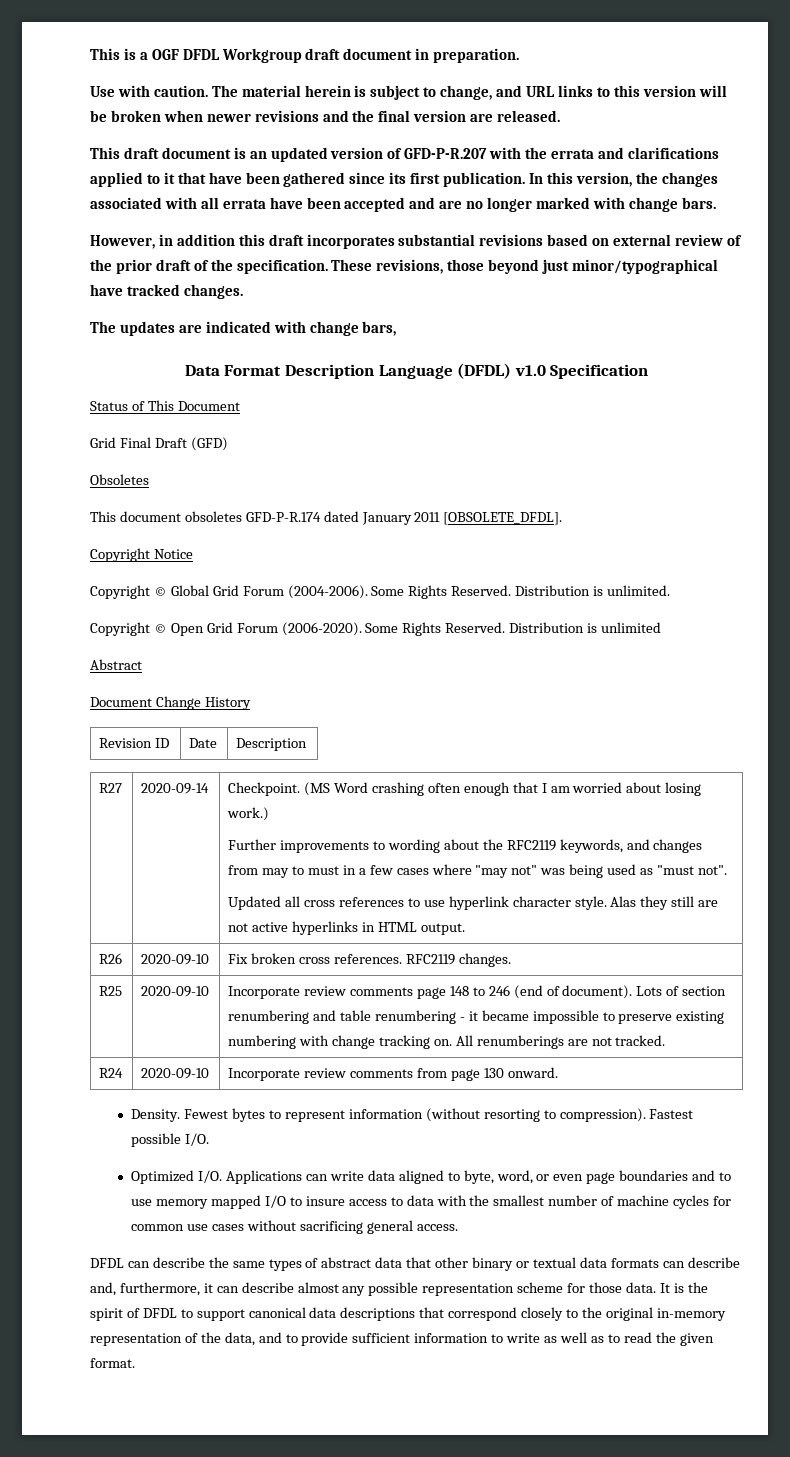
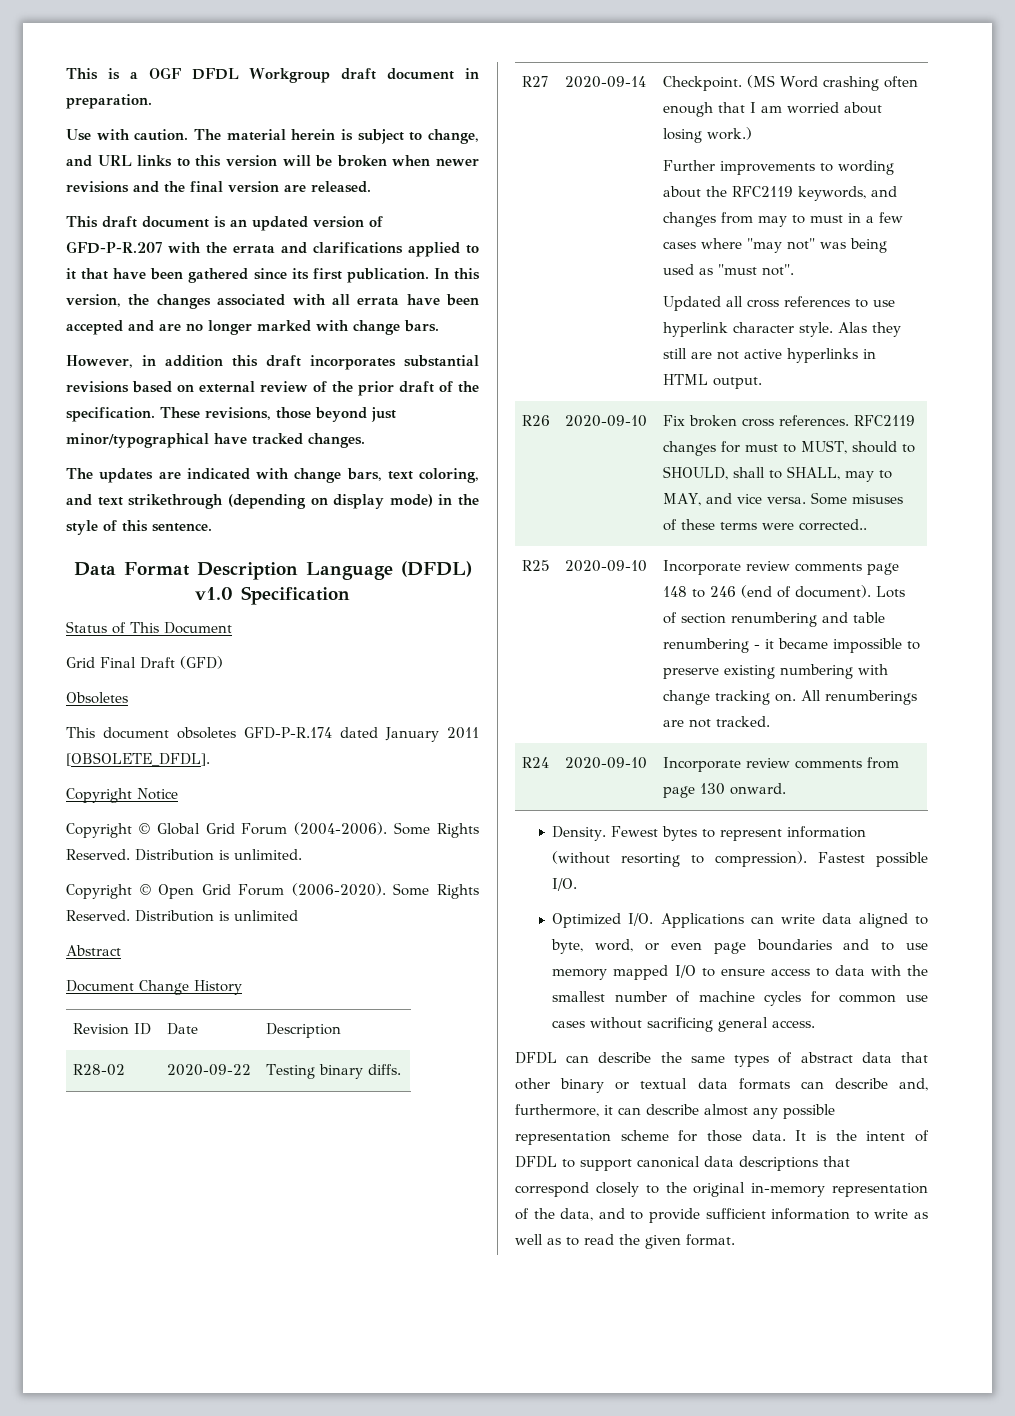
(397, 328) none -> [387,468,479,483] [66,494,479,509] [66,520,212,535] text coloring, and text strikethrough (depending on display mode) in the style of this sentence.
(308, 744) none -> [73,1064,126,1076] [167,1064,252,1076] [266,1064,402,1079] // R28-02 | 2020-09-22 | Testing binary diffs.
[458,953,511,967] changes. -> [663,440,916,456] [663,466,893,482] [663,492,904,506] [663,519,868,531] changes for must to MUST, should to SHOULD, shall to SHALL, may to MAY, and vice versa. Some misuses of these terms were corrected..
[305,1196,345,1206] insure -> [720,968,765,976] ensure
[90,1308,123,1321] spirit -> [866,1131,906,1141] intent

